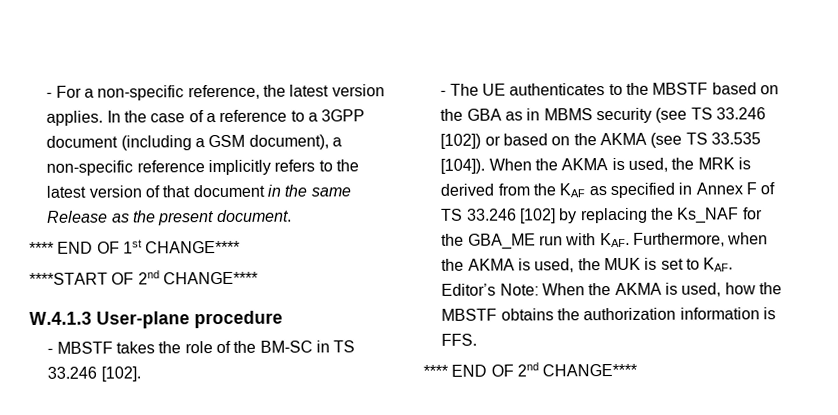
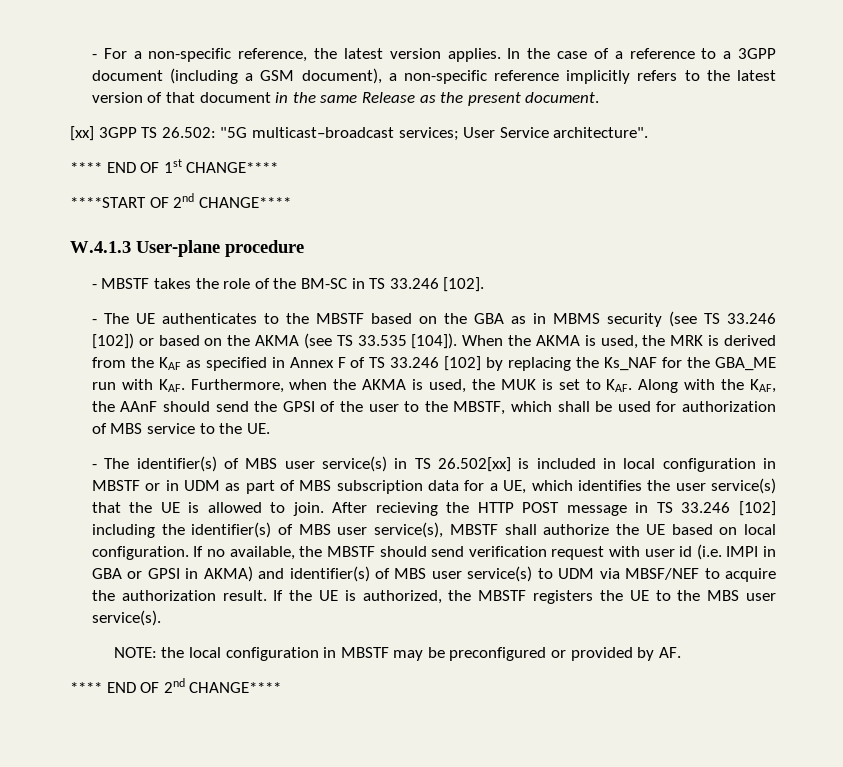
(292, 216) none -> [70,126,649,141] // [xx] 3GPP TS 26.502: "5G multicast–broadcast services; User Service architecture".
[441,282,783,297] [441,307,777,321] [441,333,478,346] Editor’s Note: When the AKMA is used, how the MBSTF obtains the authorization information is FFS. -> [638,379,776,393] [91,401,776,415] [91,423,270,434] [91,456,776,472] [91,478,777,494] [91,501,777,516] [91,522,776,538] [91,544,777,560] [91,566,777,582] [91,590,777,604] [91,610,161,626] [113,647,681,661] Along with the KAF, the AAnF should send the GPSI of the user to the MBSTF, which shall be used for authorization of MBS service to the UE. // - The identifier(s) of MBS user service(s) in TS 26.502[xx] is included in local configuration in MBSTF or in UDM as part of MBS subscription data for a UE, which identifies the user service(s) that the UE is allowed to join. After recieving the HTTP POST message in TS 33.246 [102] including the identifier(s) of MBS user service(s), MBSTF shall authorize the UE based on local configuration. If no available, the MBSTF should send verification request with user id (i.e. IMPI in GBA or GPSI in AKMA) and identifier(s) of MBS user service(s) to UDM via MBSF/NEF to acquire the authorization result. If the UE is authorized, the MBSTF registers the UE to the MBS user service(s). // NOTE: the local configuration in MBSTF may be preconfigured or provided by AF.

